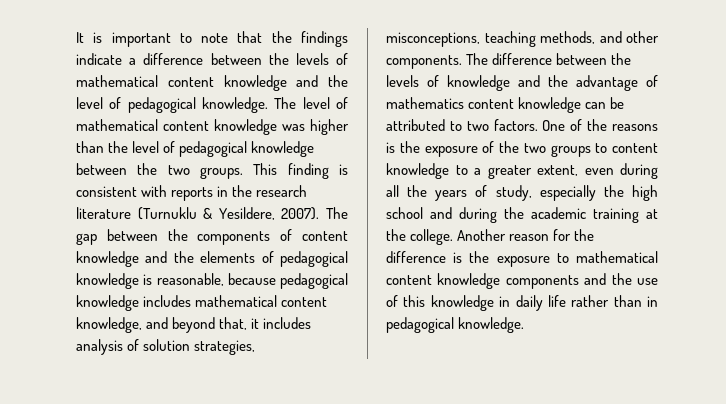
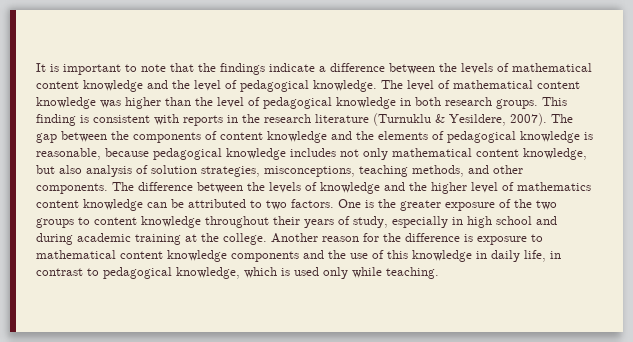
[76,163,190,175] between the two -> [400,97,492,106] in both research
(192, 301) none -> [340,148,388,160] not only
[146,317,312,333] and beyond that, it includes -> [36,165,82,174] but also
[576,75,638,91] advantage -> [431,182,498,194] higher level
[570,119,658,131] [386,141,420,153] of the reasons is the -> [365,199,441,211] is the greater
[455,163,658,179] [386,185,428,197] to a greater extent, even during all the -> [205,216,300,228] throughout their
[603,185,624,197] the -> [452,217,463,225] in
[504,207,524,219] the -> (73, 239) none
[469,251,490,263] the -> (473, 238) none
[547,295,658,307] [386,317,525,333] life rather than in pedagogical knowledge. -> [524,250,561,262] [36,267,439,279] life, in contrast to pedagogical knowledge, which is used only while teaching.

